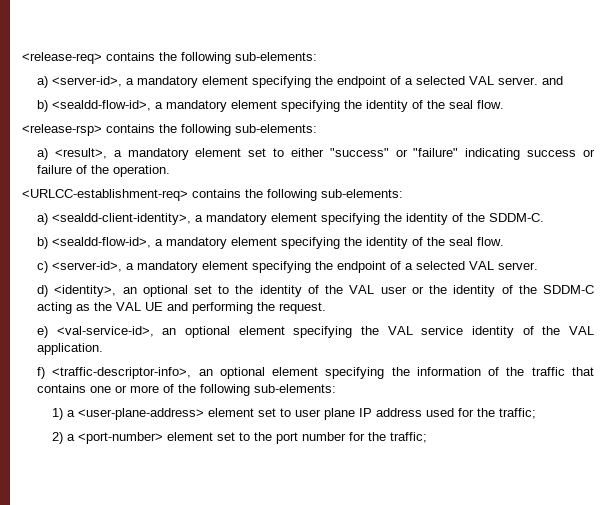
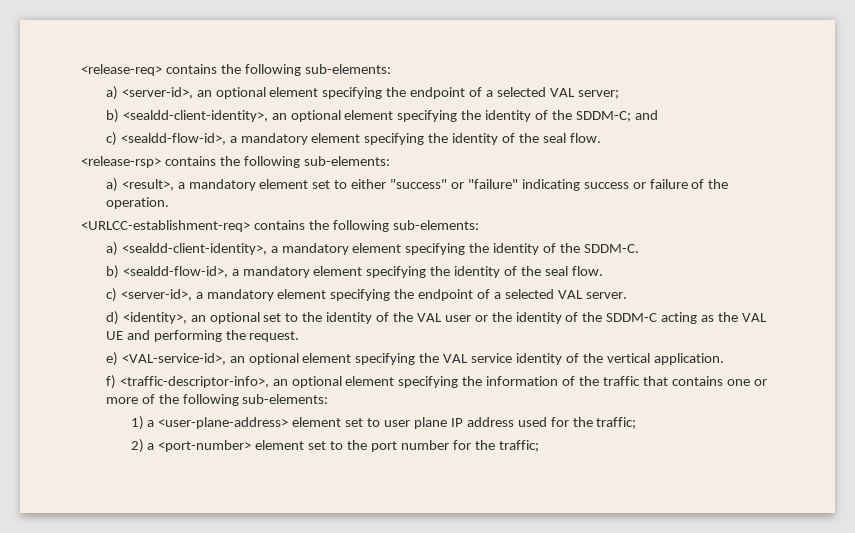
[126,76,539,88] a mandatory element specifying the endpoint of a selected VAL server. -> [196,87,619,99] [105,109,631,123] an optional element specifying the endpoint of a selected VAL server; // b) <sealdd-client-identity>, an optional element specifying the identity of the SDDM-C;
[37,100,49,112] b) -> [105,132,117,146] c)
[56,326,154,337] <val-service-id>, -> [121,353,226,365] <VAL-service-id>,
[569,326,594,335] VAL -> [606,353,650,363] vertical

